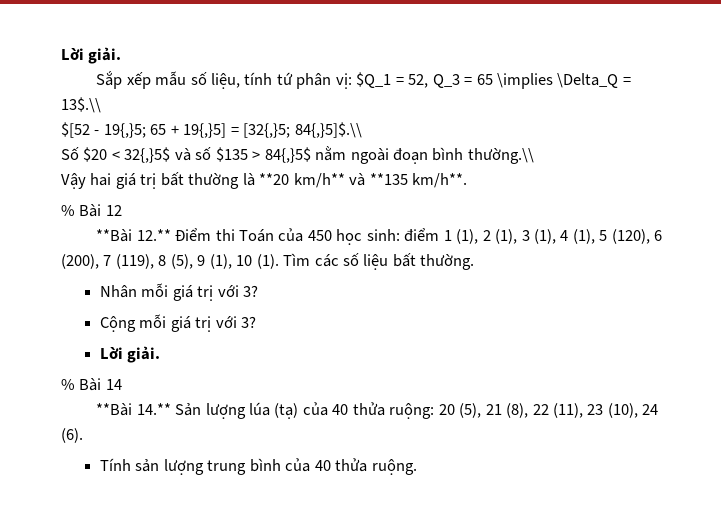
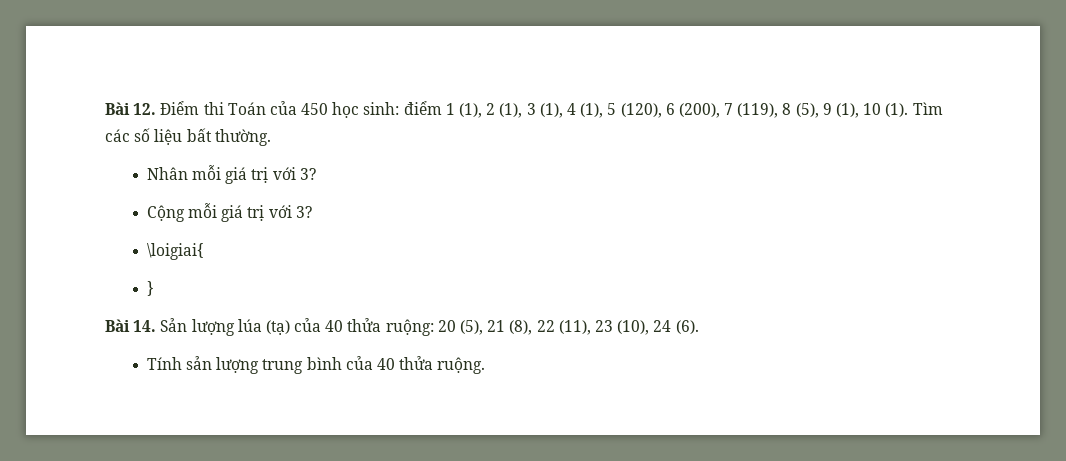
[61,47,122,64] [96,71,631,89] [61,97,101,113] [61,122,362,138] [61,146,534,164] [61,172,468,189] [61,204,122,217] [96,229,171,242] Lời giải. // Sắp xếp mẫu số liệu, tính tứ phân vị: $Q_1 = 52, Q_3 = 65 \implies \Delta_Q = 13$.\\ // $[52 - 19{,}5; 65 + 19{,}5] = [32{,}5; 84{,}5]$.\\ // Số $20 < 32{,}5$ và số $135 > 84{,}5$ nằm ngoài đoạn bình thường.\\ // Vậy hai giá trị bất thường là **20 km/h** và **135 km/h**. // % Bài 12 // **Bài 12.** -> [105,102,157,115] Bài 12.
[99,346,161,363] [61,378,122,391] [96,403,171,416] Lời giải. // % Bài 14 // **Bài 14.** -> [146,243,204,260] [146,281,154,296] [105,319,157,332] \loigiai{ // } // Bài 14.

